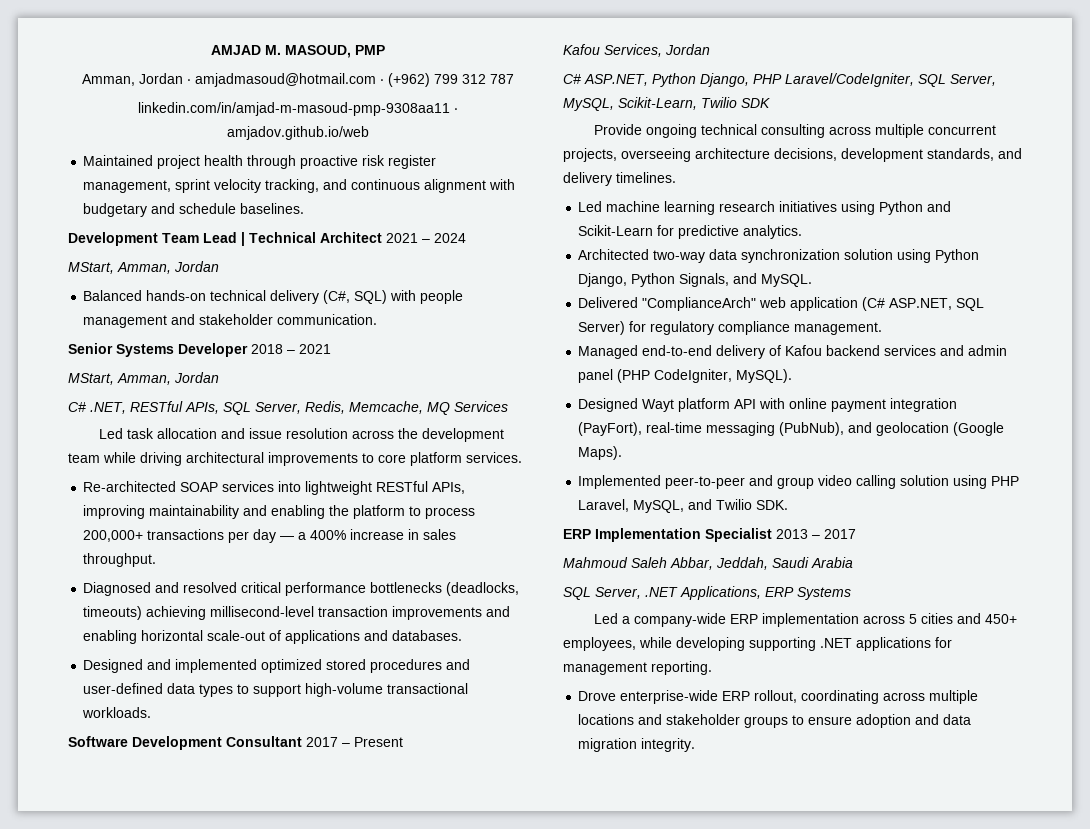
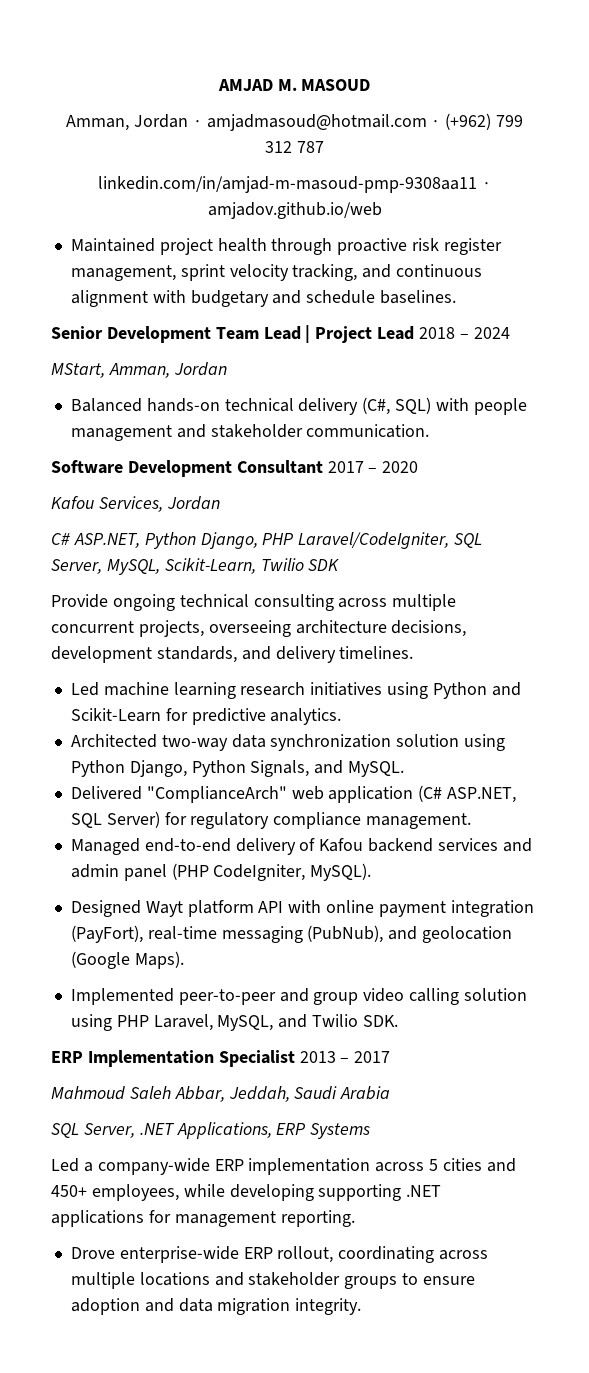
[284,45,385,58] MASOUD, PMP -> [301,79,371,91] MASOUD
(305, 208) none -> [51,326,103,339] Senior
[249,232,418,243] Technical Architect 2021 -> [315,326,456,343] Project Lead 2018
[68,343,331,357] [68,372,219,385] [68,401,508,415] [99,428,505,442] [68,452,522,466] [83,481,466,495] [83,505,476,519] [83,529,457,543] [83,553,157,567] [83,582,520,596] [83,606,511,620] [83,630,463,644] [83,659,471,673] [83,683,469,697] [82,707,152,718] // Senior Systems Developer 2018 – 2021 // MStart, Amman, Jordan // C# .NET, RESTful APIs, SQL Server, Redis, Memcache, MQ Services // Led task allocation and issue resolution across the development team while driving architectural improvements to core platform services. // Re-architected SOAP services into lightweight RESTful APIs, improving maintainability and enabling the platform to process 200,000+ transactions per day — a 400% increase in sales throughput. // Diagnosed and resolved critical performance bottlenecks (deadlocks, timeouts) achieving millisecond-level transaction improvements and enabling horizontal scale-out of applications and databases. // Designed and implemented optimized stored procedures and user-defined data types to support high-volume transactional workloads. -> (430, 431) none
[354,737,403,747] Present -> [382,461,419,473] 2020

